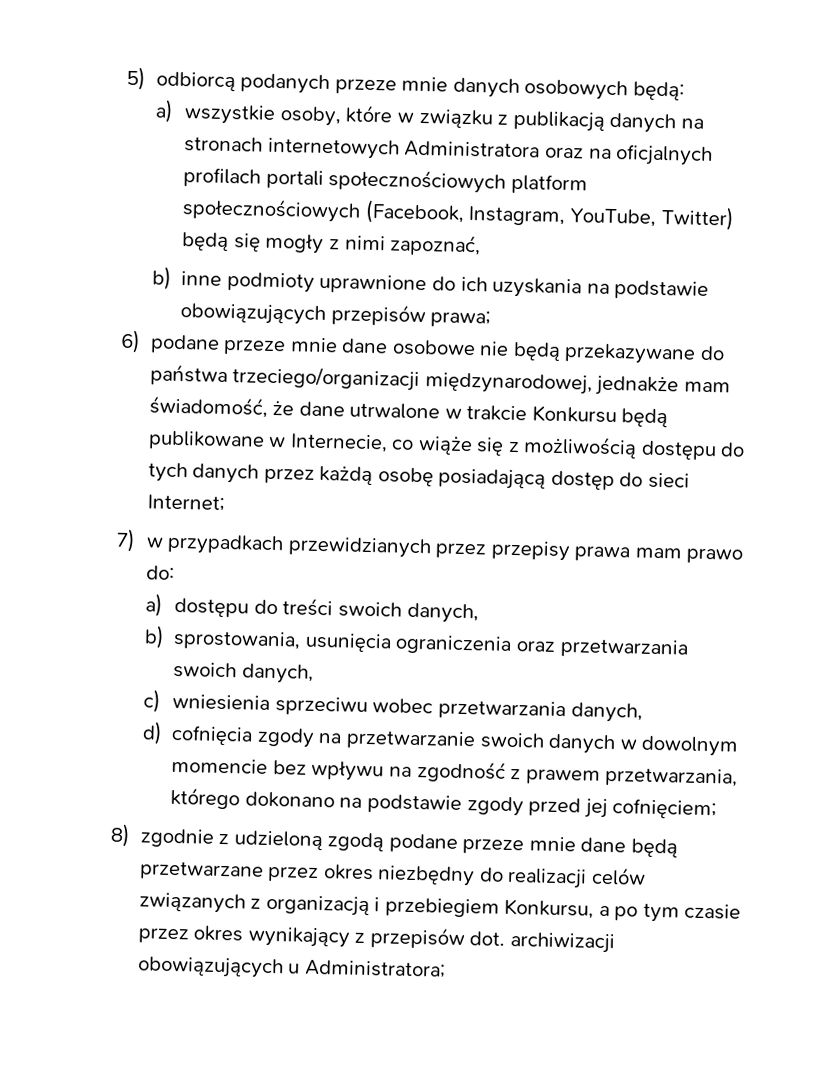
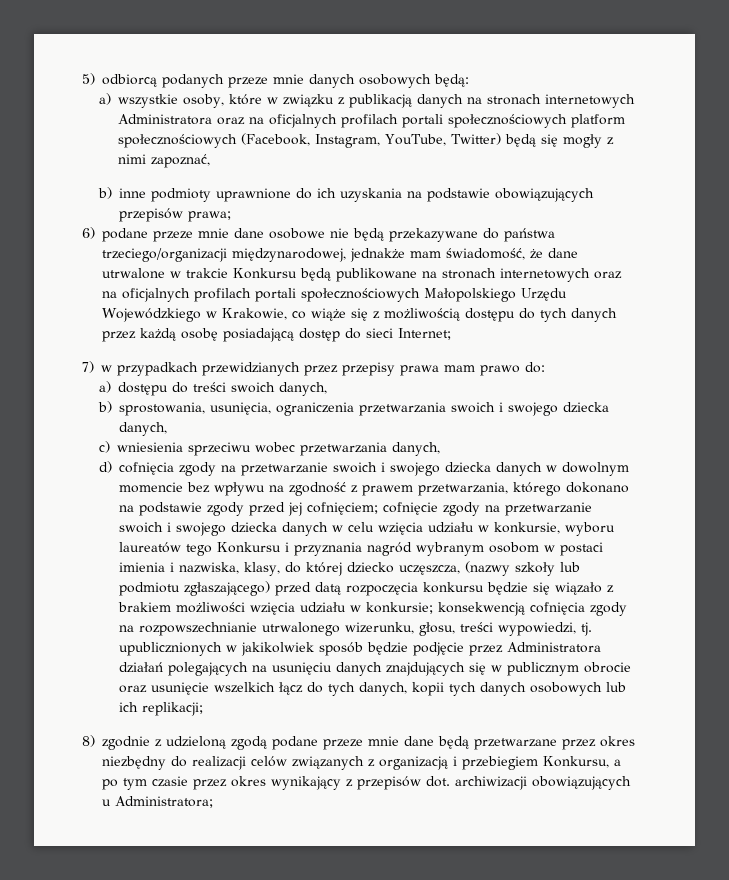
[268,433,388,453] w Internecie, -> [421,268,622,282] [101,288,567,302] [101,308,287,322] na stronach internetowych oraz na oficjalnych profilach portali społecznościowych Małopolskiego Urzędu Wojewódzkiego w Krakowie,
[304,632,689,659] [173,661,238,679] usunięcia ograniczenia oraz przetwarzania swoich -> [210,402,610,416] usunięcia, ograniczenia przetwarzania swoich i swojego dziecka
(545, 740) none -> [381,462,492,476] i swojego dziecka
(718, 809) none -> [383,502,593,516] [119,522,616,536] [119,542,604,556] [119,561,581,576] [119,581,615,596] [118,602,628,616] [119,622,593,636] [119,642,602,656] [119,662,632,676] [119,682,627,696] [119,702,204,716] cofnięcie zgody na przetwarzanie swoich i swojego dziecka danych w celu wzięcia udziału w konkursie, wyboru laureatów tego Konkursu i przyznania nagród wybranym osobom w postaci imienia i nazwiska, klasy, do której dziecko uczęszcza, (nazwy szkoły lub podmiotu zgłaszającego) przed datą rozpoczęcia konkursu będzie się wiązało z brakiem możliwości wzięcia udziału w konkursie; konsekwencją cofnięcia zgody na rozpowszechnianie utrwalonego wizerunku, głosu, treści wypowiedzi, tj. upublicznionych w jakikolwiek sposób będzie podjęcie przez Administratora działań polegających na usunięciu danych znajdujących się w publicznym obrocie oraz usunięcie wszelkich łącz do tych danych, kopii tych danych osobowych lub ich replikacji;

